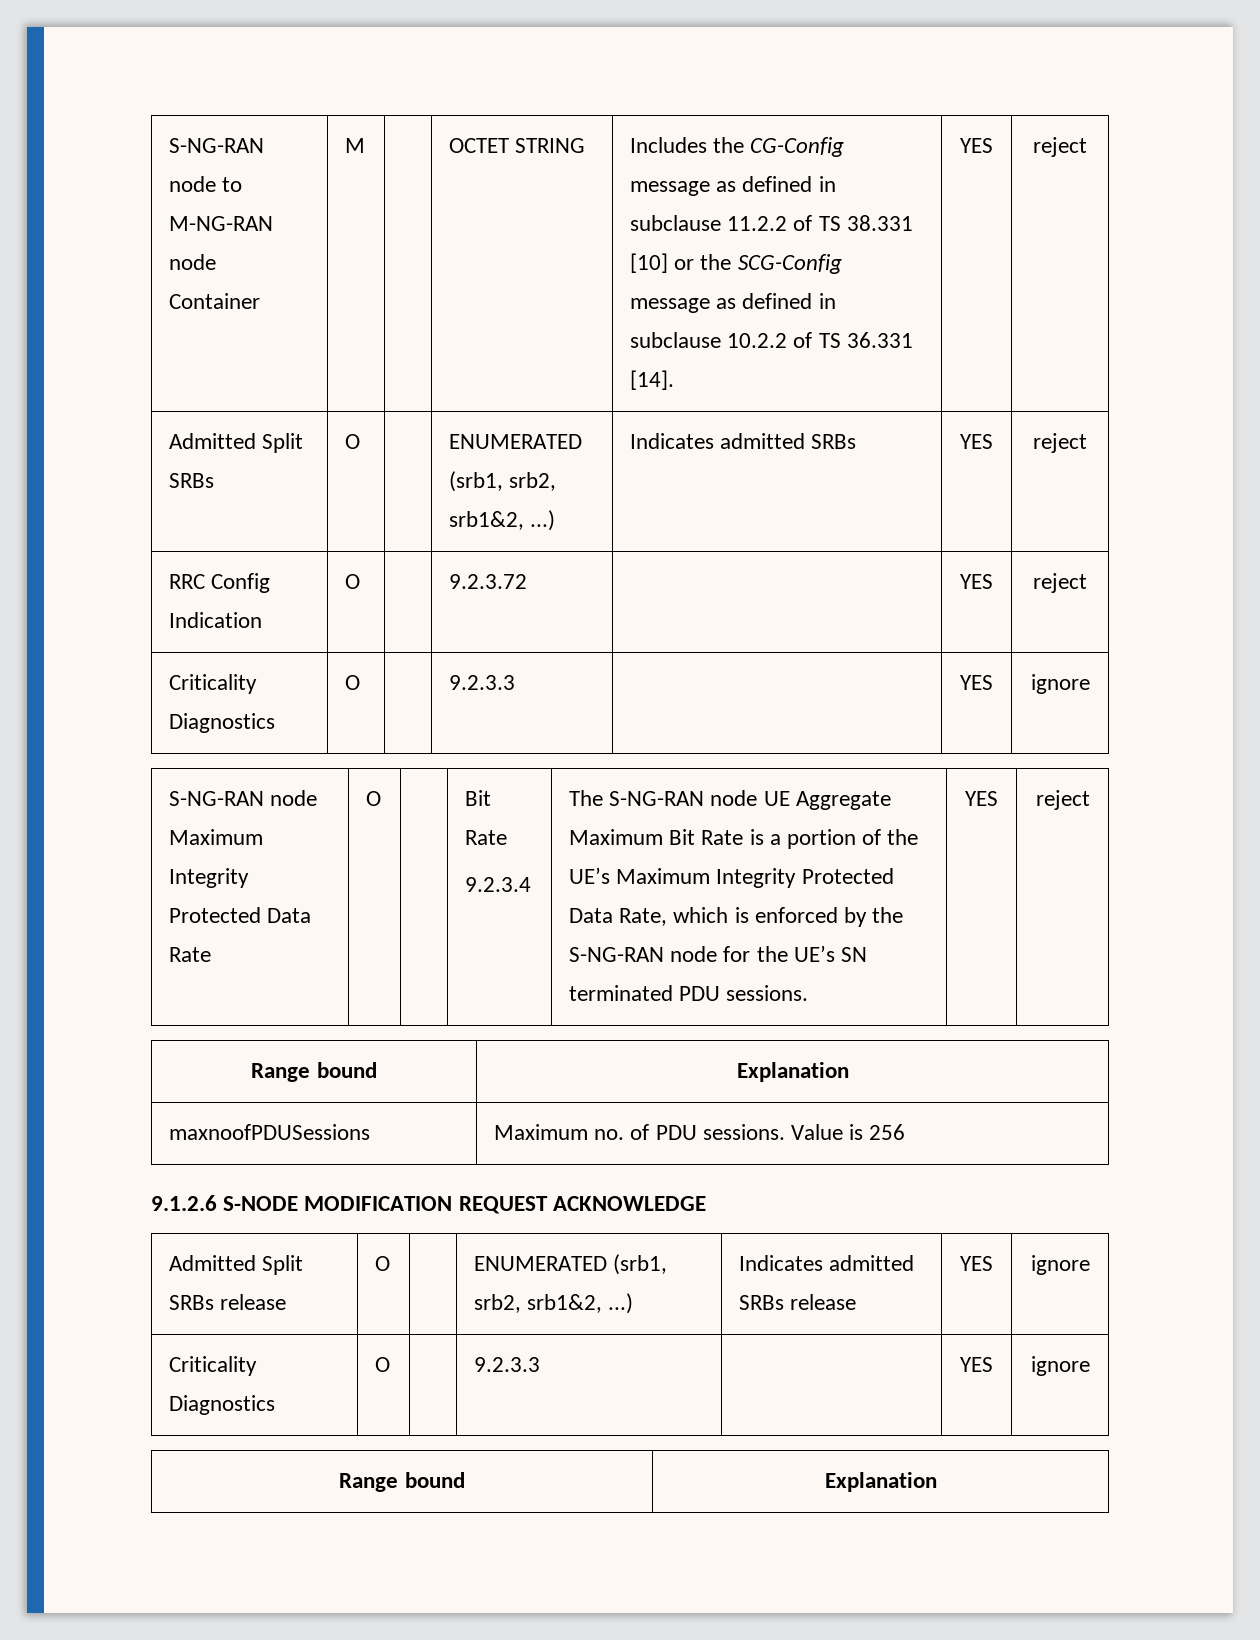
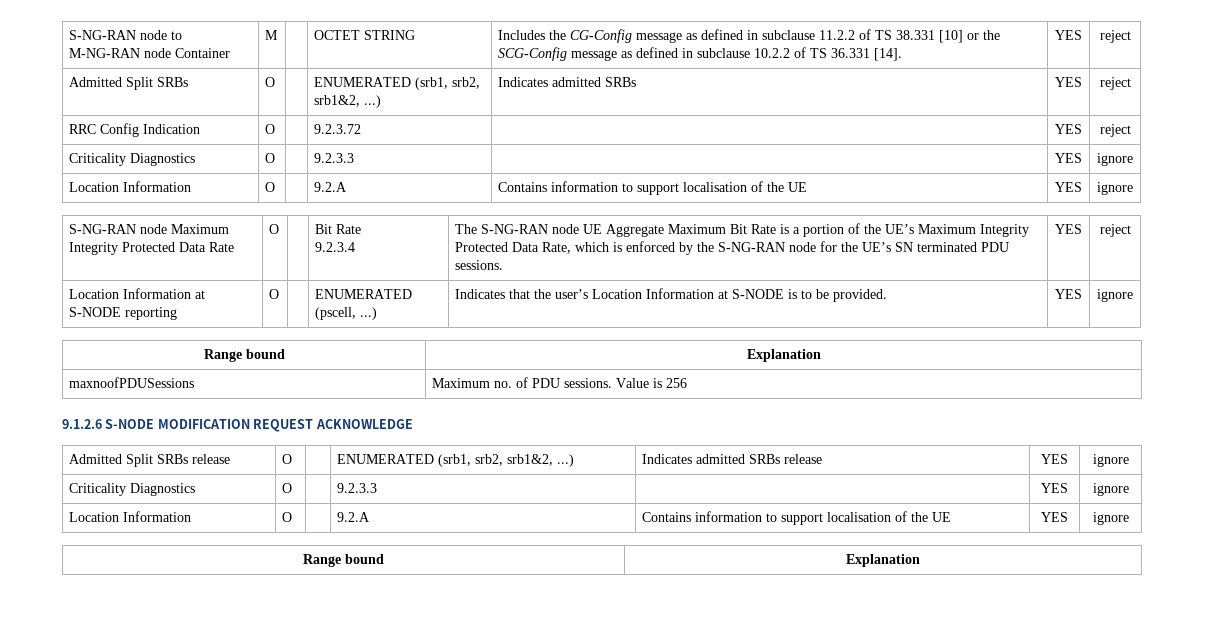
(1090, 684) none -> [69,181,192,192] [265,182,276,192] [314,182,348,192] [498,181,808,195] [1055,182,1082,192] [1097,182,1133,195] // Location Information | O | | 9.2.A | Contains information to support localisation of the UE | YES | ignore
(1090, 800) none -> [69,288,206,299] [69,307,178,320] [269,289,280,299] [315,289,413,299] [315,307,378,320] [455,288,888,302] [1055,289,1082,299] [1097,289,1133,302] // Location Information at S-NODE reporting | O | | ENUMERATED (pscell, ...) | Indicates that the user’s Location Information at S-NODE is to be provided. | YES | ignore
(1090, 1366) none -> [69,511,192,522] [282,512,293,522] [337,512,371,522] [642,511,952,525] [1041,512,1068,522] [1092,512,1129,525] // Location Information | O | | 9.2.A | Contains information to support localisation of the UE | YES | ignore

